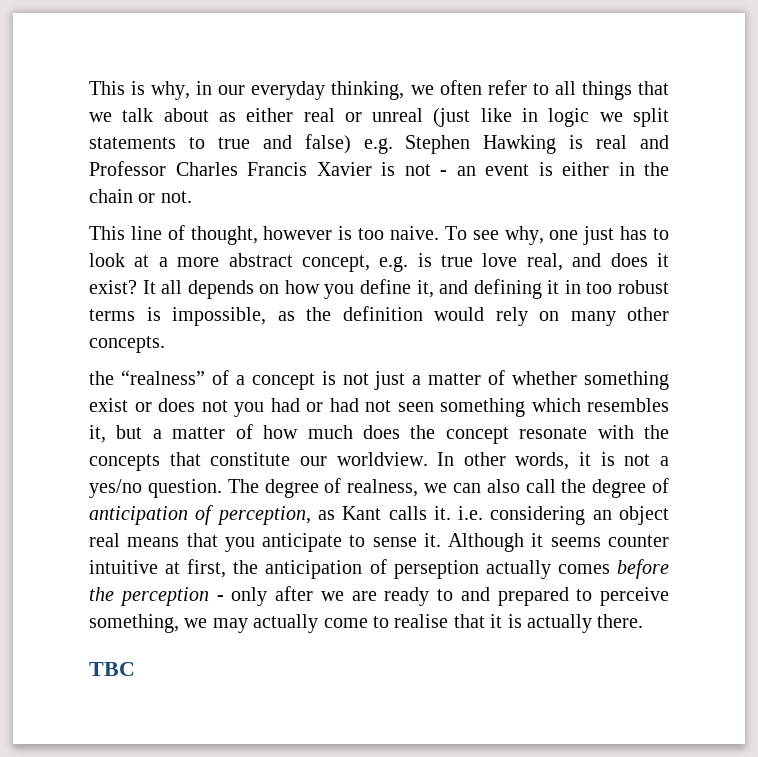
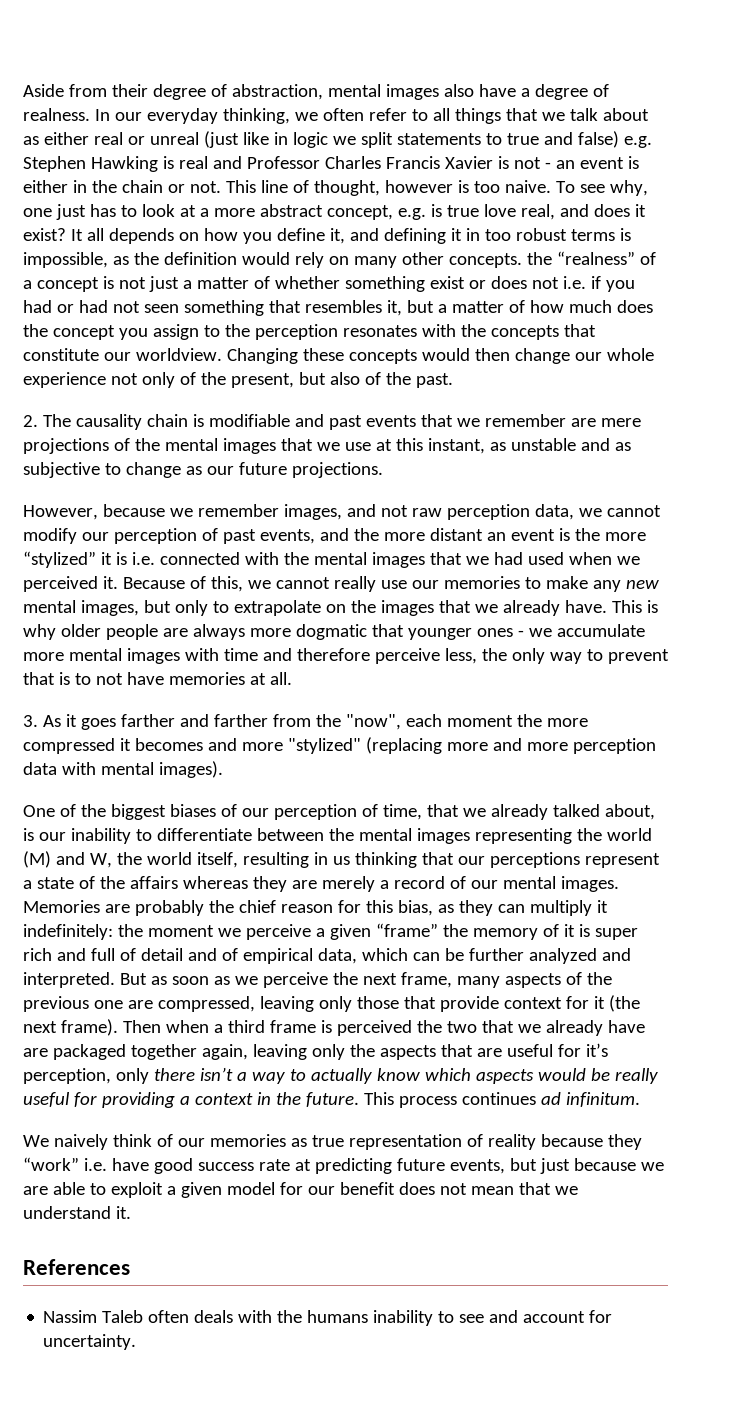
[89,81,213,100] This is why, in -> [23,84,609,100] [23,108,110,121] Aside from their degree of abstraction, mental images also have a degree of realness. In
(192, 197) // -> (221, 187) none
(165, 344) // -> (522, 260) none
(228, 406) none -> [562,276,601,289] i.e. if
[531,398,581,412] which -> [268,300,301,313] that
[519,427,588,439] resonate -> [118,324,417,340] you assign to the perception resonates
[437,452,669,470] [89,478,669,498] [89,505,669,525] [89,533,669,552] [89,559,669,579] [89,586,669,606] [89,614,644,633] [89,662,135,676] In other words, it is not a yes/no question. The degree of realness, we can also call the degree of anticipation of perception, as Kant calls it. i.e. considering an object real means that you anticipate to sense it. Although it seems counter intuitive at first, the anticipation of perseption actually comes before the perception - only after we are ready to and prepared to perceive something, we may actually come to realise that it is actually there. // TBC -> [226,348,654,364] [23,372,453,388] [23,414,641,430] [23,438,631,454] [23,462,383,478] [23,504,661,520] [23,528,646,544] [23,551,640,568] [23,576,659,592] [23,600,658,616] [23,624,645,640] [23,648,669,664] [23,672,292,685] [23,714,588,730] [23,737,656,754] [23,761,223,778] [23,804,655,820] [23,828,652,844] [23,851,660,868] [23,876,619,892] [23,900,608,916] [23,923,638,940] [23,948,631,964] [23,972,612,988] [23,995,640,1012] [23,1019,645,1036] [23,1043,608,1060] [23,1067,658,1084] [23,1092,640,1108] [23,1134,642,1150] [23,1157,664,1174] [23,1182,578,1198] [23,1206,131,1219] [23,1259,130,1275] [43,1310,613,1326] [43,1334,137,1350] Changing these concepts would then change our whole experience not only of the present, but also of the past. // 2. The causality chain is modifiable and past events that we remember are mere projections of the mental images that we use at this instant, as unstable and as subjective to change as our future projections. // However, because we remember images, and not raw perception data, we cannot modify our perception of past events, and the more distant an event is the more “stylized” it is i.e. connected with the mental images that we had used when we perceived it. Because of this, we cannot really use our memories to make any new mental images, but only to extrapolate on the images that we already have. This is why older people are always more dogmatic that younger ones - we accumulate more mental images with time and therefore perceive less, the only way to prevent that is to not have memories at all. // 3. As it goes farther and farther from the "now", each moment the more compressed it becomes and more "stylized" (replacing more and more perception data with mental images). // One of the biggest biases of our perception of time, that we already talked about, is our inability to differentiate between the mental images representing the world (M) and W, the world itself, resulting in us thinking that our perceptions represent a state of the affairs whereas they are merely a record of our mental images. Memories are probably the chief reason for this bias, as they can multiply it indefinitely: the moment we perceive a given “frame” the memory of it is super rich and full of detail and of empirical data, which can be further analyzed and interpreted. But as soon as we perceive the next frame, many aspects of the previous one are compressed, leaving only those that provide context for it (the next frame). Then when a third frame is perceived the two that we already have are packaged together again, leaving only the aspects that are useful for it’s perception, only there isn’t a way to actually know which aspects would be really useful for providing a context in the future. This process continues ad infinitum. // We naively think of our memories as true representation of reality because they “work” i.e. have good success rate at predicting future events, but just because we are able to exploit a given model for our benefit does not mean that we understand it. // References // Nassim Taleb often deals with the humans inability to see and account for uncertainty.

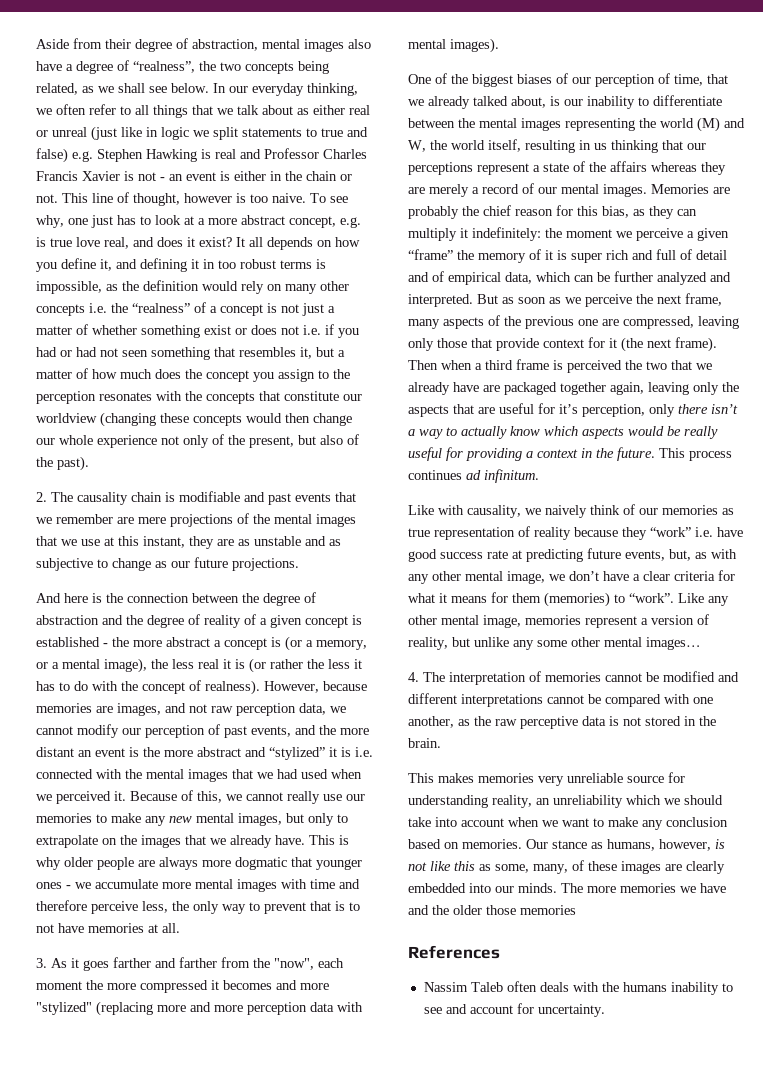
[23,108,90,121] realness. -> [133,61,329,74] [36,83,209,95] “realness”, the two concepts being related, as we shall see below.
[448,253,522,268] concepts. -> [36,303,107,316] concepts i.e.
[135,348,298,364] worldview. Changing -> [36,412,156,427] worldview (changing
[415,373,453,388] past. -> [57,456,89,471] past).
(485, 446) none -> [189,536,234,549] they are
[23,504,279,520] However, because we remember -> [36,592,316,606] [36,614,362,628] [36,636,367,651] [36,658,362,673] [36,680,367,695] [36,703,113,713] And here is the connection between the degree of abstraction and the degree of reality of a given concept is established - the more abstract a concept is (or a memory, or a mental image), the less real it is (or rather the less it has to do with the concept of realness). However, because memories are
(646, 536) none -> [197,747,266,757] abstract and
[23,1135,49,1147] We -> [408,505,541,518] Like with causality, we
[509,1158,664,1174] [23,1182,578,1198] [23,1206,131,1219] but just because we are able to exploit a given model for our benefit does not mean that we understand it. -> [669,549,737,561] [408,570,735,584] [408,592,729,607] [408,614,709,628] [408,637,701,650] [408,671,739,685] [408,693,713,707] [408,716,716,729] [408,738,441,748] [408,772,685,786] [408,795,723,808] [408,817,728,830] [408,839,725,851] [408,860,725,874] [408,883,726,893] [408,905,576,915] but, as with any other mental image, we don’t have a clear criteria for what it means for them (memories) to “work”. Like any other mental image, memories represent a version of reality, but unlike any some other mental images… // 4. The interpretation of memories cannot be modified and different interpretations cannot be compared with one another, as the raw perceptive data is not stored in the brain. // This makes memories very unreliable source for understanding reality, an unreliability which we should take into account when we want to make any conclusion based on memories. Our stance as humans, however, is not like this as some, many, of these images are clearly embedded into our minds. The more memories we have and the older those memories

